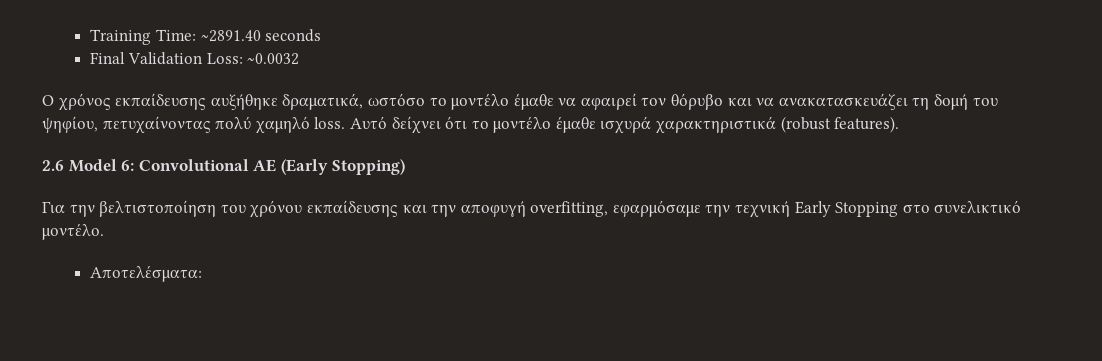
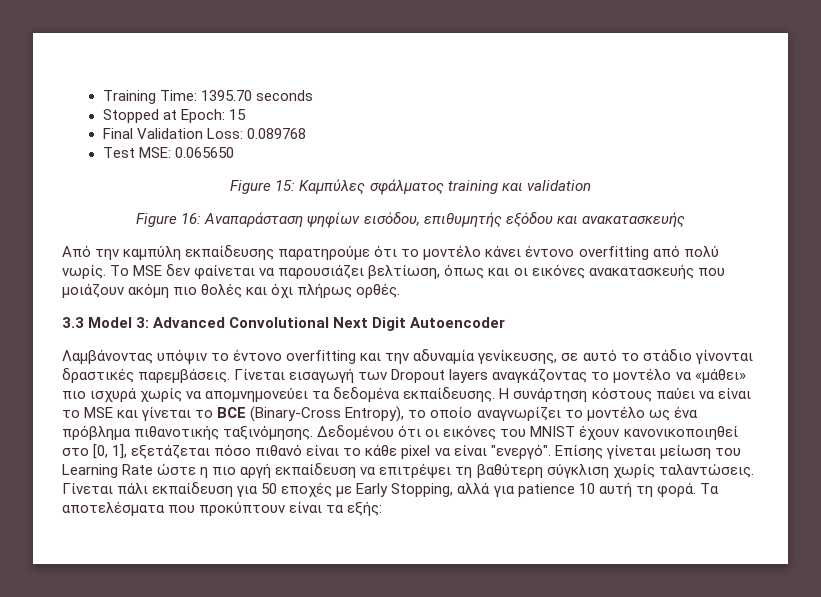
[200,30,261,42] ~2891.40 -> [201,90,253,101] 1395.70
(322, 35) none -> [102,109,247,123] // Stopped at Epoch: 15
[247,53,300,65] [42,93,998,111] [42,116,900,134] [42,159,405,175] [42,200,1022,218] [42,223,104,240] [90,265,203,282] ~0.0032 // Ο χρόνος εκπαίδευσης αυξήθηκε δραματικά, ωστόσο το μοντέλο έμαθε να αφαιρεί τον θόρυβο και να ανακατασκευάζει τη δομή του ψηφίου, πετυχαίνοντας πολύ χαμηλό loss. Αυτό δείχνει ότι το μοντέλο έμαθε ισχυρά χαρακτηριστικά (robust features). // 2.6 Model 6: Convolutional AE (Early Stopping) // Για την βελτιστοποίηση του χρόνου εκπαίδευσης και την αποφυγή overfitting, εφαρμόσαμε την τεχνική Early Stopping στο συνελικτικό μοντέλο. // Αποτελέσματα: -> [247,128,307,139] [102,147,235,158] [230,179,591,195] [136,212,685,228] [62,245,719,260] [62,264,725,280] [62,283,401,298] [62,317,506,331] [62,349,753,364] [62,368,746,383] [62,387,751,402] [62,406,698,422] [62,425,738,440] [62,444,741,459] [62,463,754,478] [62,482,719,498] [62,501,383,516] 0.089768 // Test MSE: 0.065650 // Figure 15: Καμπύλες σφάλματος training και validation // Figure 16: Αναπαράσταση ψηφίων εισόδου, επιθυμητής εξόδου και ανακατασκευής // Από την καμπύλη εκπαίδευσης παρατηρούμε ότι το μοντέλο κάνει έντονο overfitting από πολύ νωρίς. Το MSE δεν φαίνεται να παρουσιάζει βελτίωση, όπως και οι εικόνες ανακατασκευής που μοιάζουν ακόμη πιο θολές και όχι πλήρως ορθές. // 3.3 Model 3: Advanced Convolutional Next Digit Autoencoder // Λαμβάνοντας υπόψιν το έντονο overfitting και την αδυναμία γενίκευσης, σε αυτό το στάδιο γίνονται δραστικές παρεμβάσεις. Γίνεται εισαγωγή των Dropout layers αναγκάζοντας το μοντέλο να «μάθει» πιο ισχυρά χωρίς να απομνημονεύει τα δεδομένα εκπαίδευσης. Η συνάρτηση κόστους παύει να είναι το MSE και γίνεται το BCE (Binary-Cross Entropy), το οποίο αναγνωρίζει το μοντέλο ως ένα πρόβλημα πιθανοτικής ταξινόμησης. Δεδομένου ότι οι εικόνες του MNIST έχουν κανονικοποιηθεί στο [0, 1], εξετάζεται πόσο πιθανό είναι το κάθε pixel να είναι "ενεργό". Επίσης γίνεται μείωση του Learning Rate ώστε η πιο αργή εκπαίδευση να επιτρέψει τη βαθύτερη σύγκλιση χωρίς ταλαντώσεις. Γίνεται πάλι εκπαίδευση για 50 εποχές με Early Stopping, αλλά για patience 10 αυτή τη φορά. Τα αποτελέσματα που προκύπτουν είναι τα εξής:

